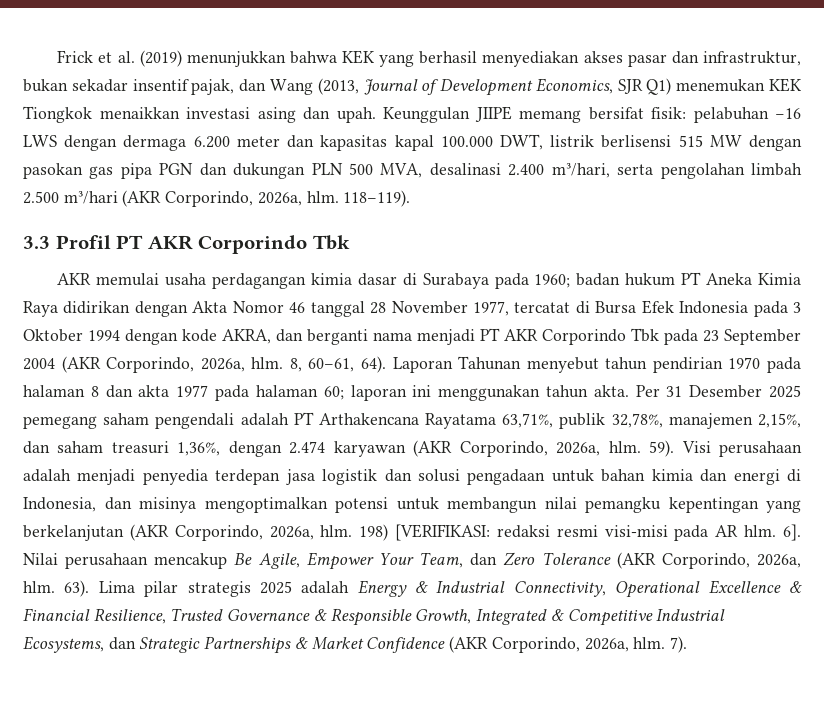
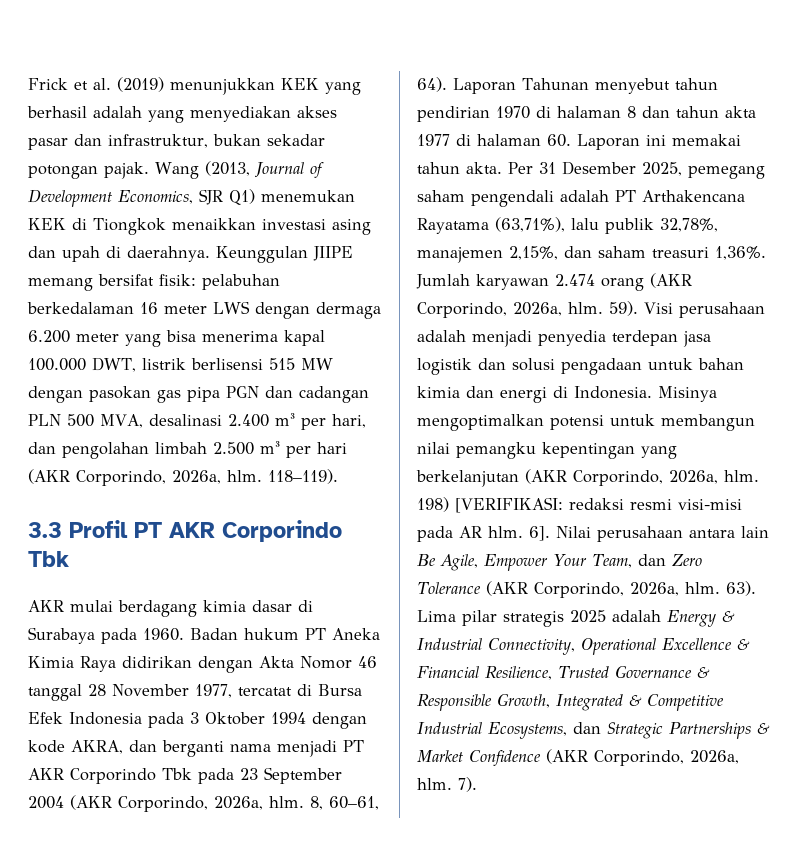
[289,51,337,64] bahwa -> (275, 86) none
(478, 57) none -> [93,106,184,123] adalah yang
[132,79,267,95] insentif pajak, dan -> [28,162,149,179] potongan pajak.
(803, 85) none -> [72,218,87,230] di
[336,107,376,123] upah. -> [62,246,210,262] upah di daerahnya.
[775,108,801,119] −16 -> [27,302,207,314] berkedalaman 16 meter
[287,135,388,151] dan kapasitas -> [125,330,278,347] yang bisa menerima
[233,163,306,179] dukungan -> [299,386,369,403] cadangan
[551,163,803,179] [23,191,118,204] m³/hari, serta pengolahan limbah 2.500 m³/hari -> [274,413,366,430] [28,441,347,459] m³ per hari, dan pengolahan limbah 2.500 m³ per hari
[96,273,307,289] memulai usaha perdagangan -> [70,600,197,617] mulai berdagang
[534,273,621,288] 1960; badan -> [143,628,238,641] 1960. Badan
[766,357,801,373] pada -> [536,106,551,118] di
(133, 391) none -> [676,106,719,118] tahun
[215,385,541,401] pada halaman 60; laporan ini menggunakan -> [456,134,741,150] di halaman 60. Laporan ini memakai
[769,385,801,398] 2025 -> [642,162,682,176] 2025,
[502,413,554,428] 63,71%, -> [495,217,599,232] (63,71%), lalu
[177,441,406,457] 1,36%, dengan 2.474 karyawan -> [715,246,766,260] [416,274,644,291] 1,36%. Jumlah karyawan 2.474 orang
[23,497,196,513] Indonesia, dan misinya -> [574,386,717,402] Indonesia. Misinya
[154,553,228,569] mencakup -> [689,526,769,538] antara lain

